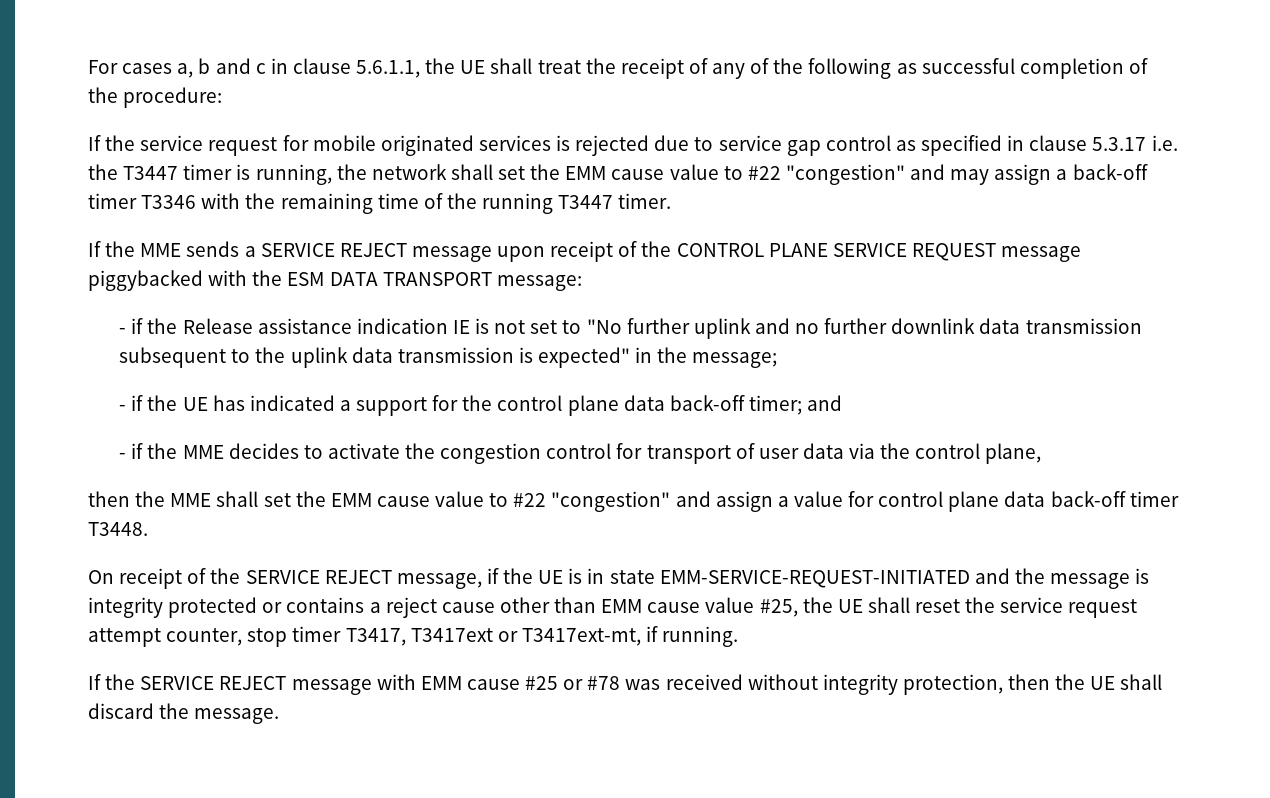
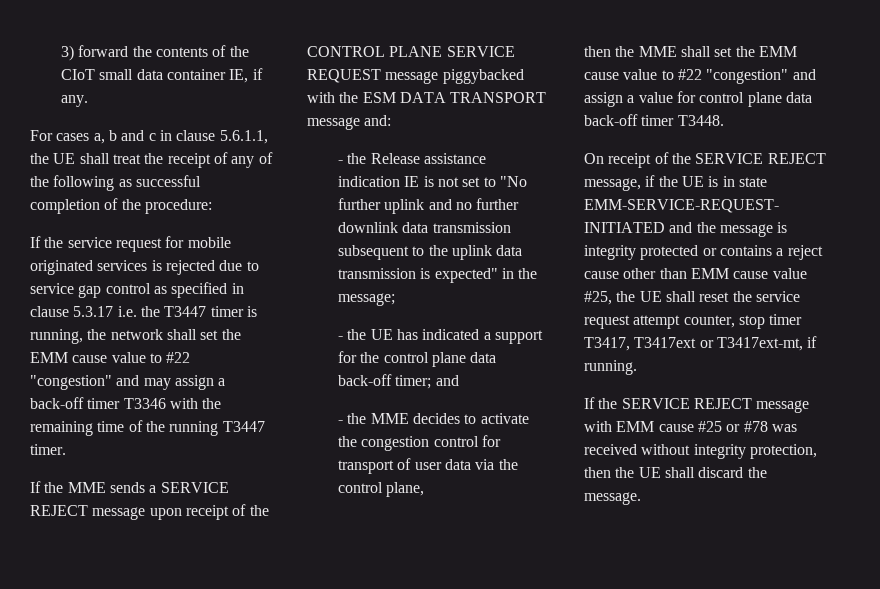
(88, 67) none -> [60,45,249,61] [60,68,263,83] [60,95,88,107] 3) forward the contents of the CIoT small data container IE, if any. //
[496,275,582,291] [119,318,144,334] message: // - if -> [307,115,392,130] [337,160,343,164] message and: // -
[131,395,144,411] if -> (343, 338) none
[131,443,144,459] if -> (343, 422) none

